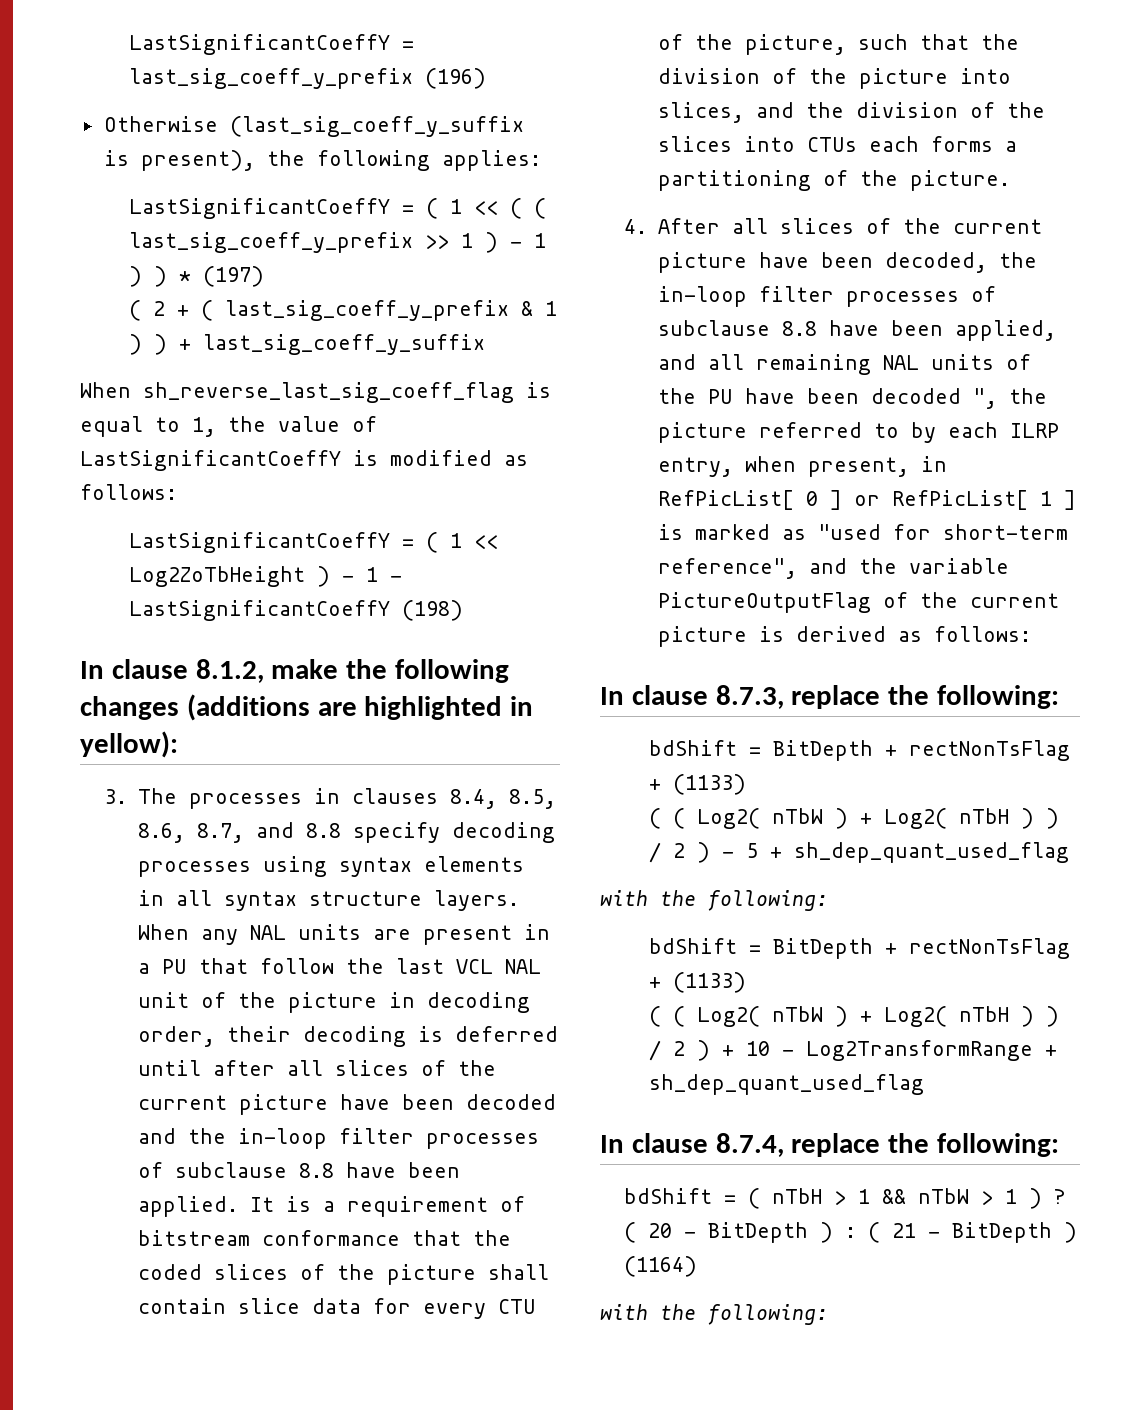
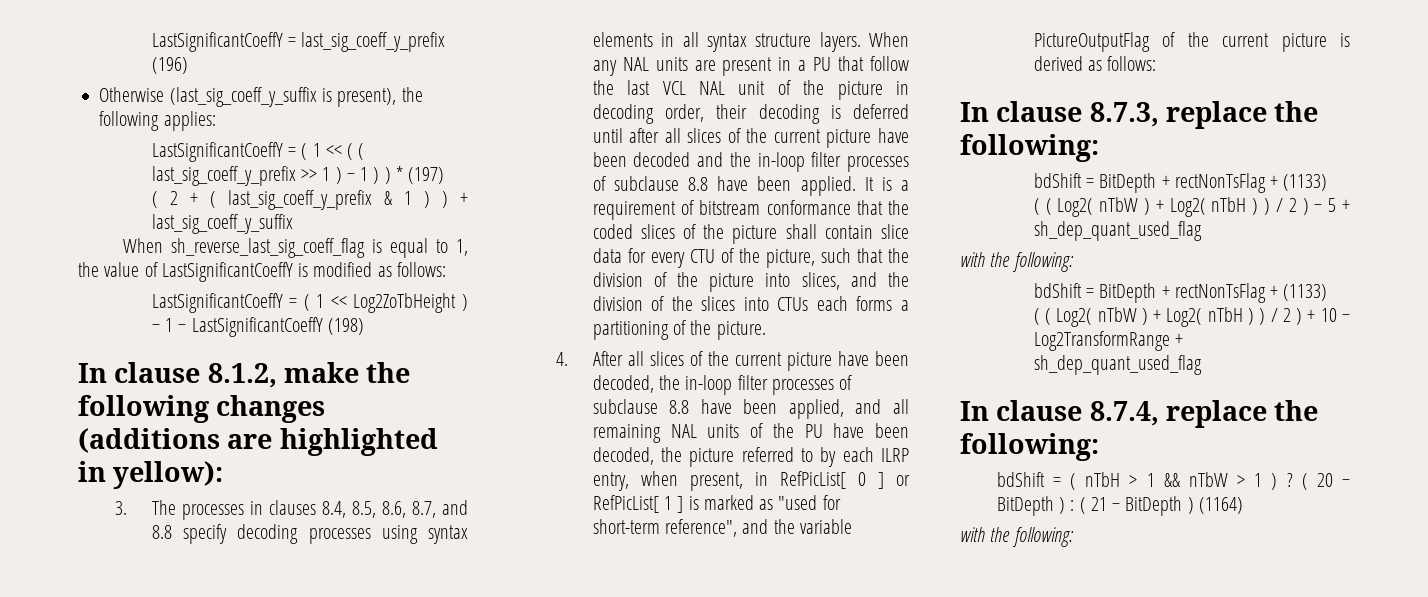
[871,388,998,409] decoded ", -> [592,447,654,465] decoded,

